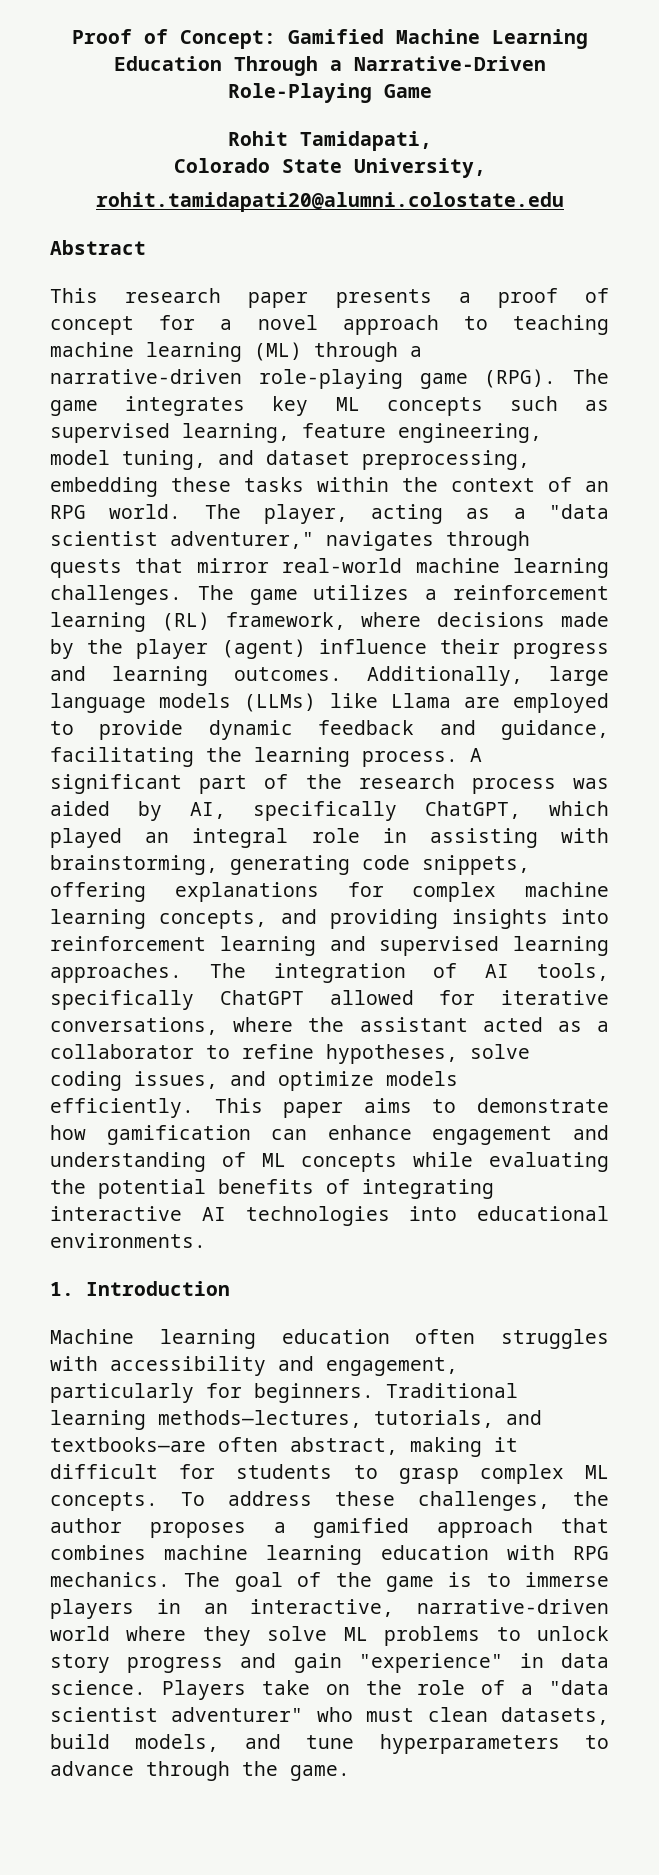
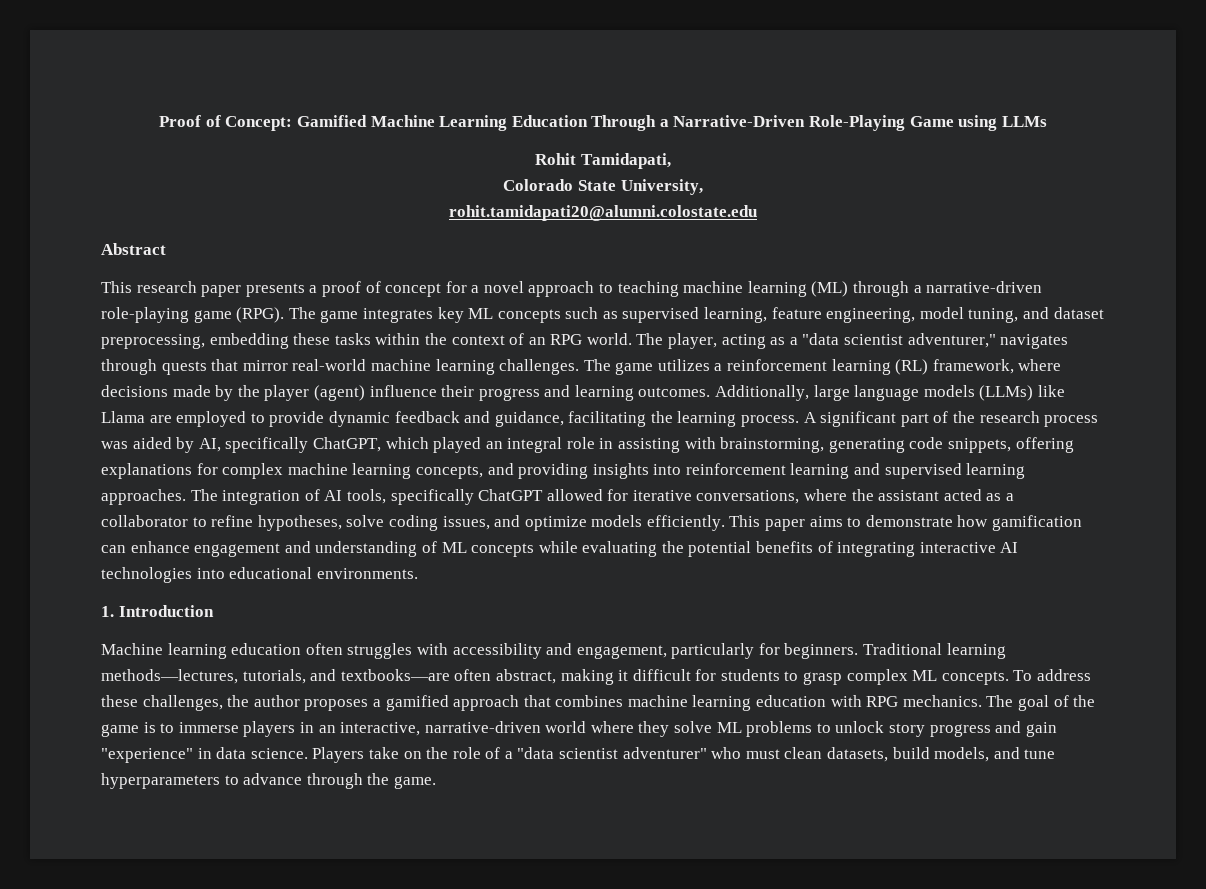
(432, 91) none -> [958,115,1047,131] using LLMs

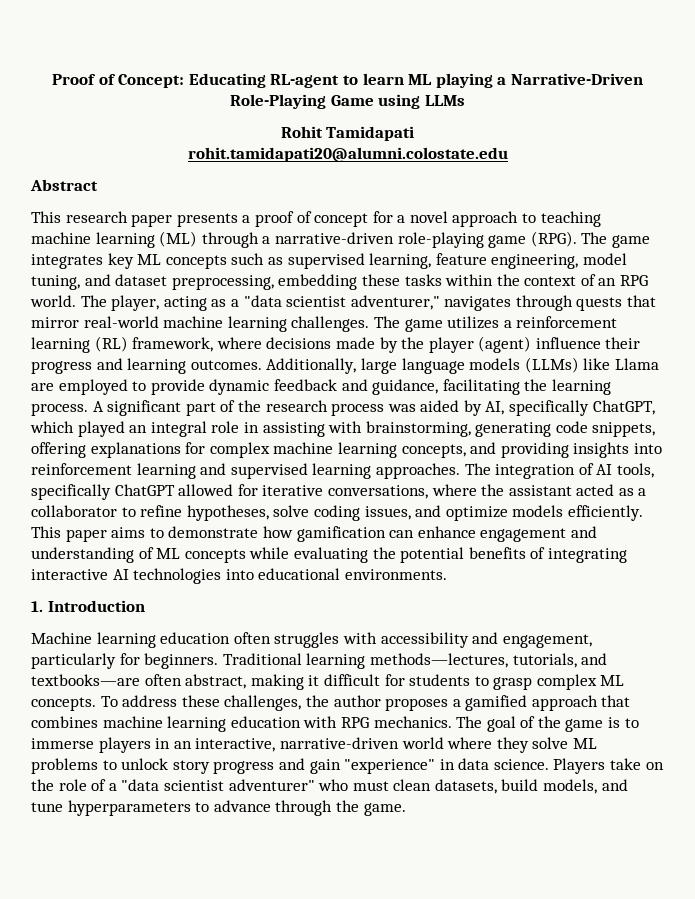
[296,115,657,131] Gamified Machine Learning Education Through -> [188,73,493,88] Educating RL-agent to learn ML playing
[580,153,671,169] [503,179,703,195] Tamidapati, // Colorado State University, -> [326,126,415,141] Tamidapati

